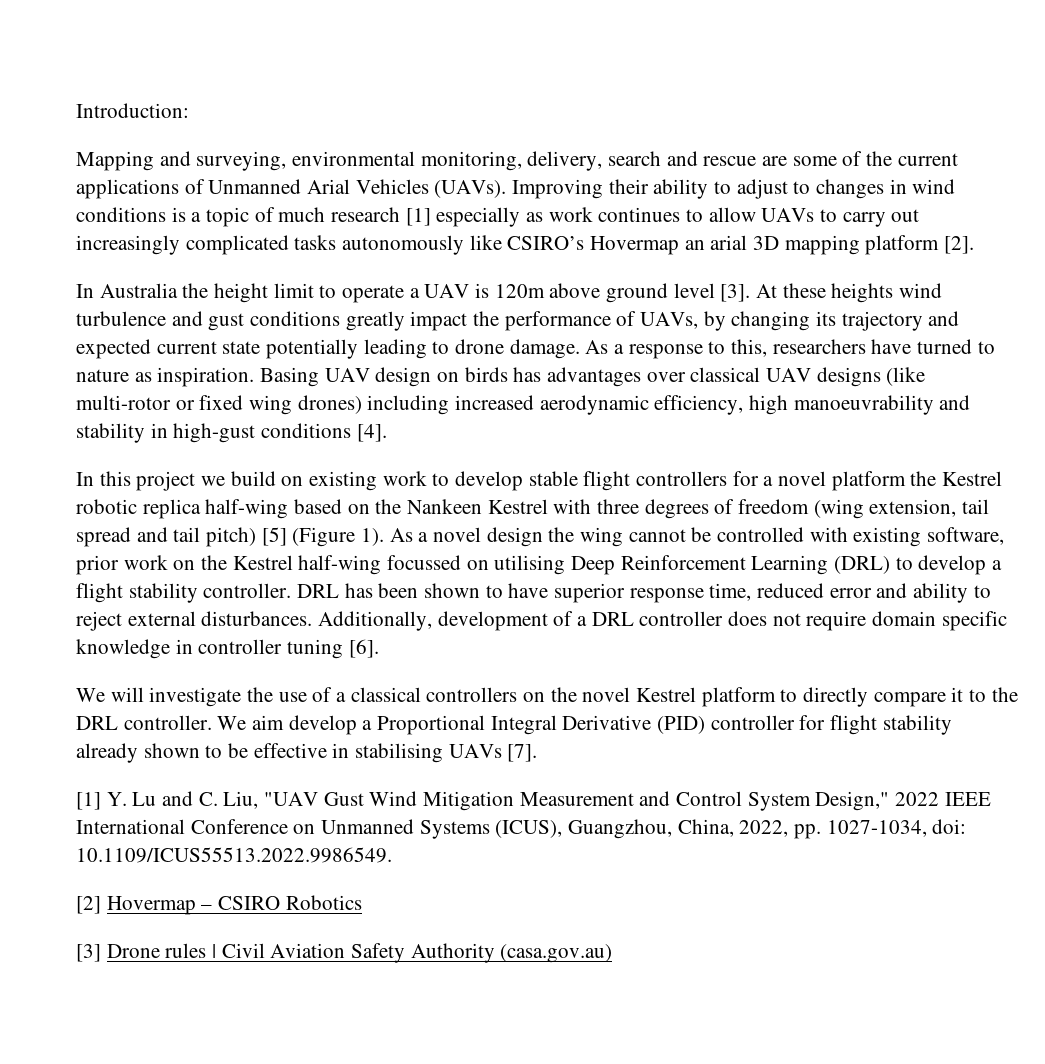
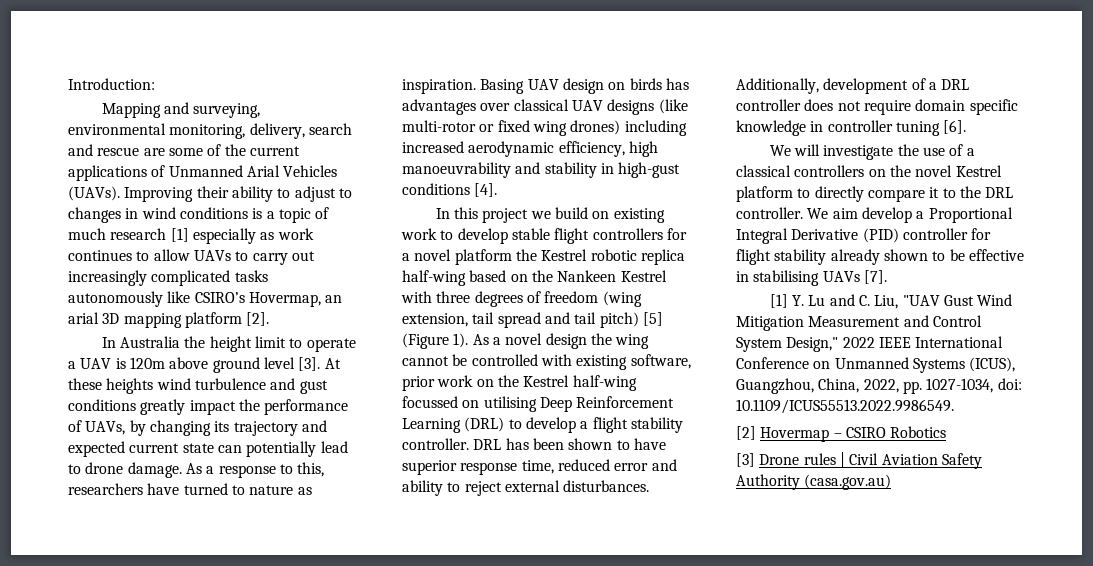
[590,236,680,255] Hovermap -> [248,292,321,307] Hovermap,
[266,339,427,359] potentially leading -> [217,441,348,457] can potentially lead

